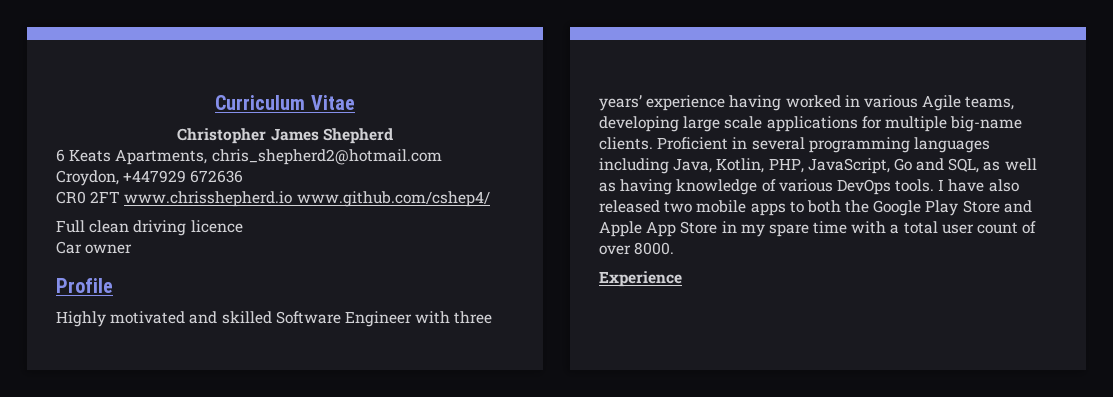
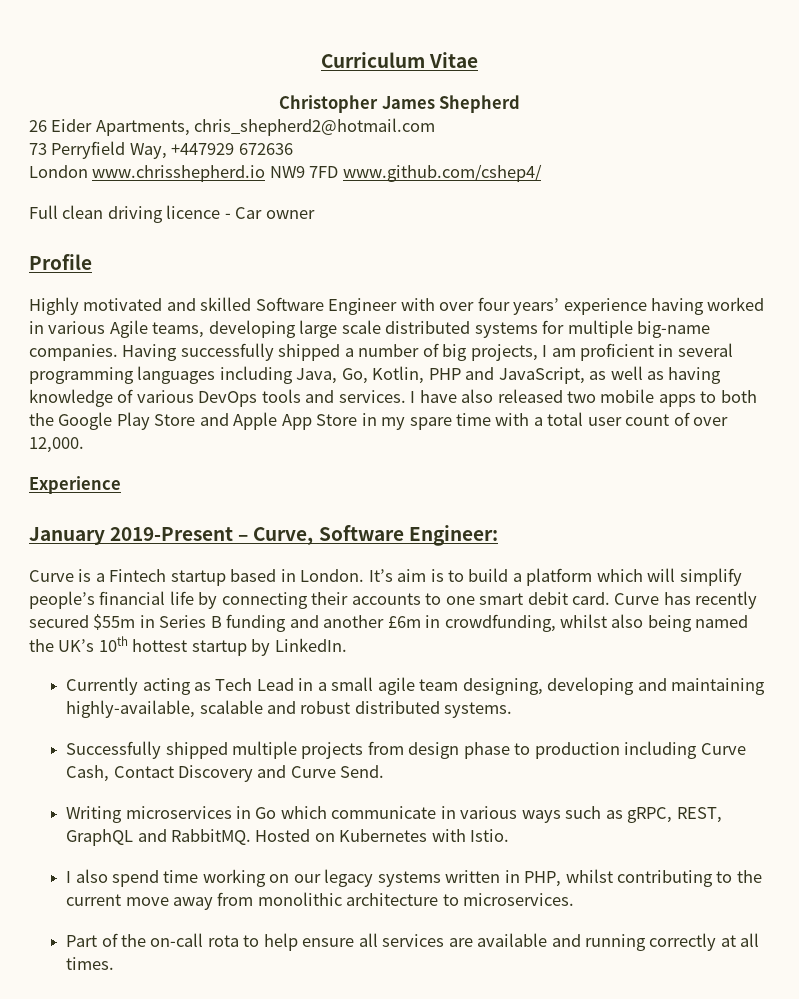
[56,149,112,162] 6 Keats -> [29,119,93,132] 26 Eider
[56,170,119,186] Croydon, -> [29,141,167,159] 73 Perryfield Way,
[56,191,293,207] CR0 2FT www.chrisshepherd.io -> [29,165,339,182] London www.chrisshepherd.io NW9 7FD
(243, 226) // -> [224,213,231,219] -
[454,311,493,324] three -> [439,297,510,311] over four
[766,116,858,132] applications -> [385,321,538,338] distributed systems
[599,137,729,150] clients. Proficient -> [29,343,655,361] companies. Having successfully shipped a number of big projects, I am proficient
[716,158,980,174] Kotlin, PHP, JavaScript, Go and SQL, -> [341,366,585,384] Go, Kotlin, PHP and JavaScript,
[895,179,935,192] tools. -> [261,389,406,403] tools and services.
[634,242,675,255] 8000. -> [29,437,84,453] 12,000.
(682, 279) none -> [29,525,498,546] [29,568,742,586] [29,591,758,609] [29,614,749,632] [29,636,347,656] [66,677,766,695] [66,700,513,718] [66,741,746,759] [66,765,385,782] [66,806,722,823] [66,829,510,846] [66,869,762,887] [66,892,575,910] [66,933,760,951] [66,957,115,970] // January 2019-Present – Curve, Software Engineer: // Curve is a Fintech startup based in London. It’s aim is to build a platform which will simplify people’s financial life by connecting their accounts to one smart debit card. Curve has recently secured $55m in Series B funding and another £6m in crowdfunding, whilst also being named the UK’s 10th hottest startup by LinkedIn. // Currently acting as Tech Lead in a small agile team designing, developing and maintaining highly-available, scalable and robust distributed systems. // Successfully shipped multiple projects from design phase to production including Curve Cash, Contact Discovery and Curve Send. // Writing microservices in Go which communicate in various ways such as gRPC, REST, GraphQL and RabbitMQ. Hosted on Kubernetes with Istio. // I also spend time working on our legacy systems written in PHP, whilst contributing to the current move away from monolithic architecture to microservices. // Part of the on-call rota to help ensure all services are available and running correctly at all times.

